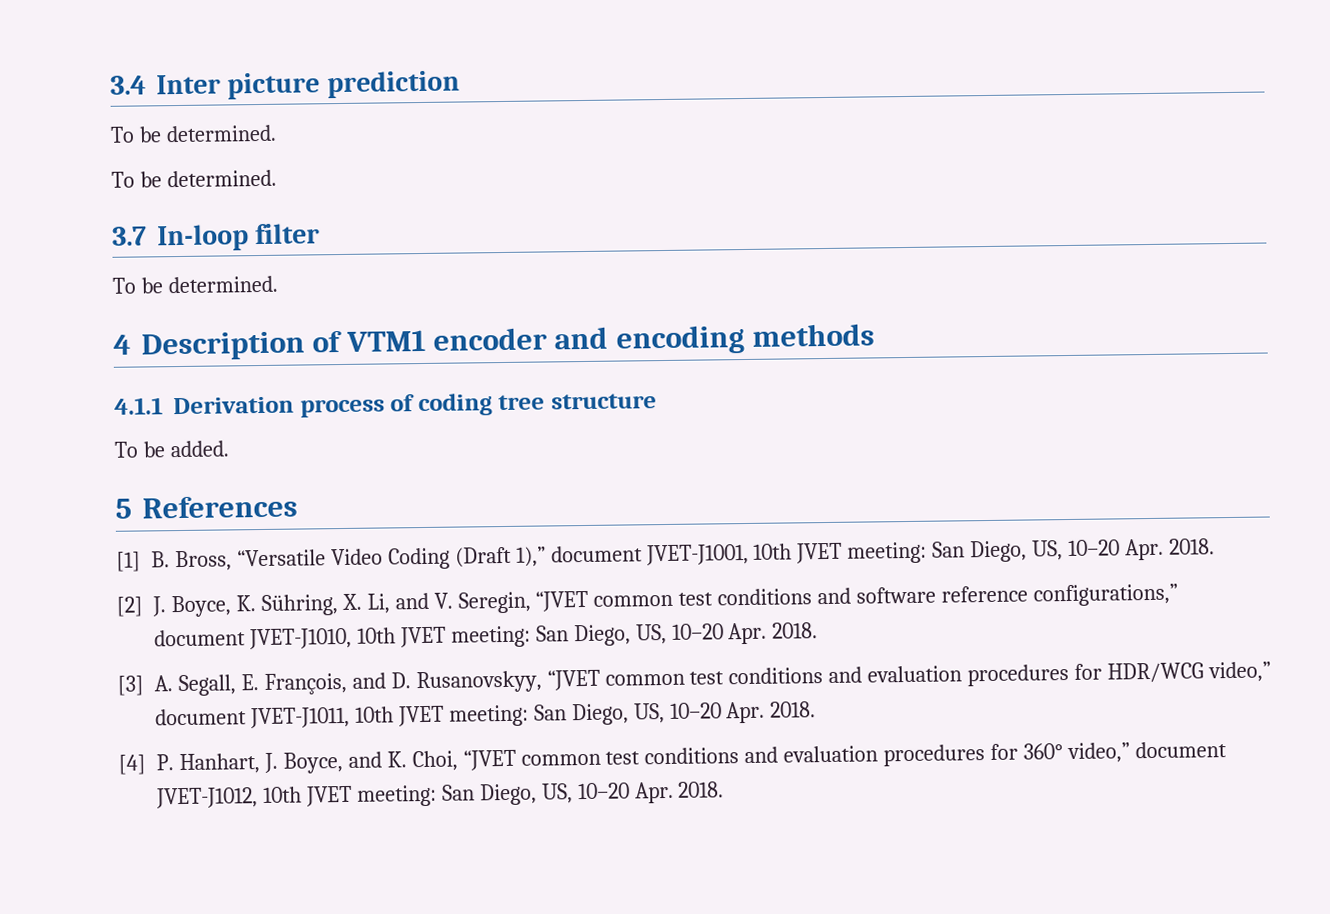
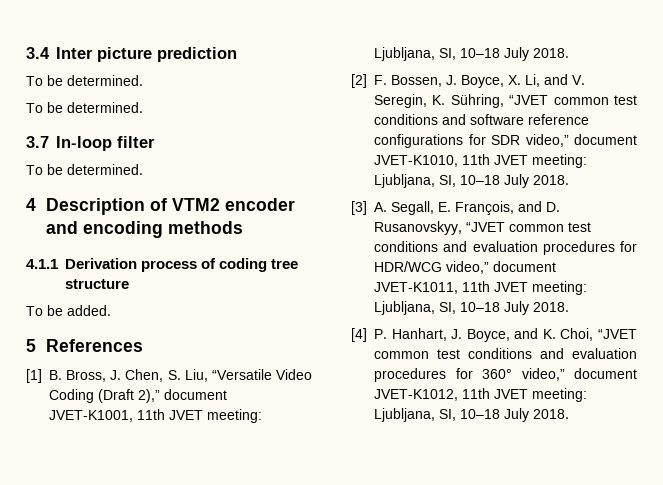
[345,329,426,352] VTM1 -> [171,198,220,211] VTM2
[236,538,1215,570] [116,594,338,618] “Versatile Video Coding (Draft 1),” document JVET-J1001, 10th JVET meeting: San Diego, US, 10–20 Apr. 2018. // [2] J. Boyce, K. Sühring, -> [110,369,312,382] [49,389,227,403] [49,409,262,423] [374,47,569,61] [351,74,504,88] J. Chen, S. Liu, “Versatile Video Coding (Draft 2),” document JVET-K1001, 11th JVET meeting: Ljubljana, SI, 10–18 July 2018. // [2] F. Bossen, J. Boyce,
(531, 602) none -> [432,94,504,108] K. Sühring,
[1033,583,1179,607] [154,622,768,650] configurations,” document JVET-J1010, 10th JVET meeting: San Diego, US, 10–20 Apr. -> [374,134,637,148] [374,154,587,168] [374,174,529,188] configurations for SDR video,” document JVET-K1010, 11th JVET meeting: Ljubljana, SI, 10–18 July
[249,701,766,729] JVET-J1011, 10th JVET meeting: San Diego, US, 10–20 Apr. -> [374,281,587,295] [374,301,529,315] JVET-K1011, 11th JVET meeting: Ljubljana, SI, 10–18 July
[156,781,674,809] JVET-J1012, 10th JVET meeting: San Diego, US, 10–20 Apr. -> [374,388,587,402] [374,408,529,422] JVET-K1012, 11th JVET meeting: Ljubljana, SI, 10–18 July

